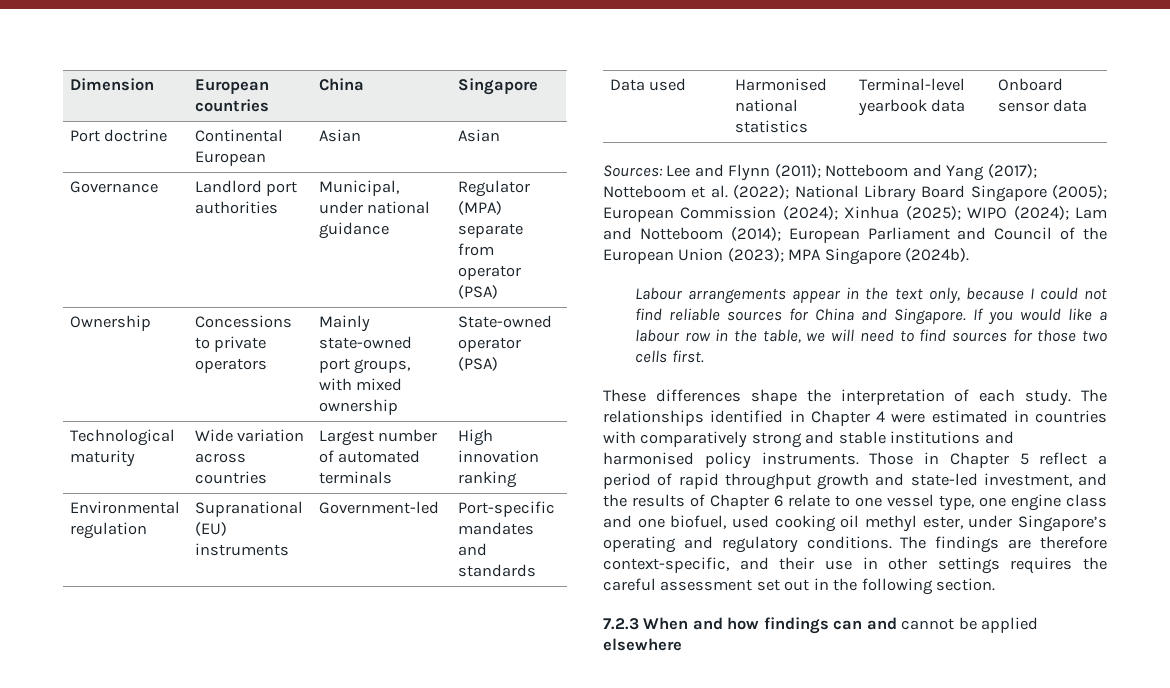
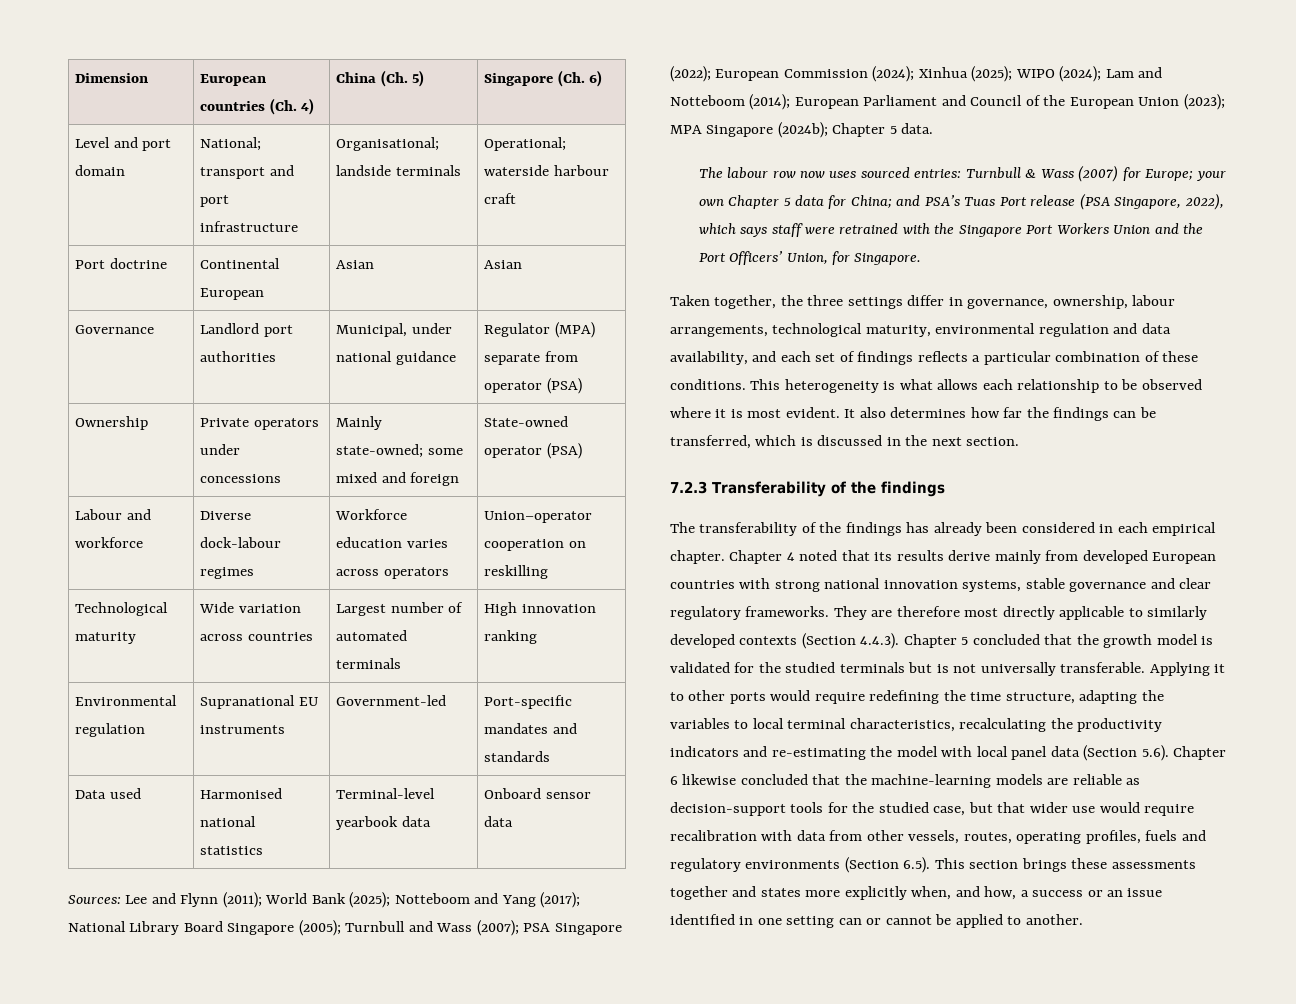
[318,78,364,91] [457,78,538,95] | China | Singapore -> [269,98,315,115] [336,70,425,87] [484,70,603,87] [75,137,172,151] [75,165,126,176] [200,137,262,151] [200,165,294,179] [200,195,230,207] [200,221,299,232] [336,137,440,151] [336,165,461,176] [484,137,567,151] [484,165,609,176] [484,193,517,204] (Ch. 4) | China (Ch. 5) | Singapore (Ch. 6) // Level and port domain | National; transport and port infrastructure | Organisational; landside terminals | Operational; waterside harbour craft
[194,315,292,328] [194,336,267,352] [194,358,267,373] Concessions to private operators -> [200,418,319,430] [200,444,241,455] [200,474,282,483] Private operators under concessions
[318,336,412,349] [318,358,411,374] [318,378,403,391] [318,399,398,415] [457,315,552,328] [457,337,521,352] [457,357,498,371] state-owned port groups, with mixed ownership | State-owned operator (PSA) -> [336,444,463,458] [336,472,460,486] [484,416,569,427] [484,443,582,459] [75,509,151,520] [75,537,144,548] [200,511,252,520] [200,537,282,548] [200,567,255,579] [335,509,408,520] [336,537,448,548] [336,567,449,579] [484,511,593,523] [484,539,586,551] [484,565,549,579] state-owned; some mixed and foreign | State-owned operator (PSA) // Labour and workforce | Diverse dock-labour regimes | Workforce education varies across operators | Union–operator cooperation on reskilling
[194,522,227,536] (EU) -> [298,697,318,706] EU
(821, 171) none -> [265,892,391,908] World Bank (2025);
[603,185,790,199] Notteboom et al. (2022); -> (581, 900) none
(1107, 192) none -> [345,920,622,936] [670,66,711,82] Turnbull and Wass (2007); PSA Singapore (2022);
[905,248,970,262] [635,287,1107,304] [635,308,1107,325] [635,329,1107,343] [635,350,704,363] [603,389,1107,406] [603,410,1107,426] [603,431,1014,448] [603,452,1107,469] [603,473,1107,490] [603,494,1107,511] [603,515,1107,532] [603,536,1107,553] [603,557,1107,574] [603,578,996,595] [603,617,897,634] (2024b). // Labour arrangements appear in the text only, because I could not find reliable sources for China and Singapore. If you would like a labour row in the table, we will need to find sources for those two cells first. // These differences shape the interpretation of each study. The relationships identified in Chapter 4 were estimated in countries with comparatively strong and stable institutions and harmonised policy instruments. Those in Chapter 5 reflect a period of rapid throughput growth and state-led investment, and the results of Chapter 6 relate to one vessel type, one engine class and one biofuel, used cooking oil methyl ester, under Singapore’s operating and regulatory conditions. The findings are therefore context-specific, and their use in other settings requires the careful assessment set out in the following section. // 7.2.3 When and how findings can and -> [777,122,934,138] [698,165,1226,182] [698,193,1224,210] [698,223,1204,237] [698,251,922,265] [670,295,1176,309] [670,323,1171,337] [670,351,1199,365] [670,379,1202,393] [670,407,1156,421] [670,435,1020,449] [670,481,945,497] [670,522,1217,536] [670,550,1217,564] [670,578,1212,592] [670,606,1208,620] [670,633,1214,649] [670,662,1226,676] [670,690,1164,704] [670,718,1163,732] [670,745,1227,761] [670,774,1141,788] [670,802,1195,816] [670,830,1206,844] [670,857,1196,873] [670,886,1163,900] [670,914,882,928] (2024b); Chapter 5 data. // The labour row now uses sourced entries: Turnbull & Wass (2007) for Europe; your own Chapter 5 data for China; and PSA’s Tuas Port release (PSA Singapore, 2022), which says staff were retrained with the Singapore Port Workers Union and the Port Officers’ Union, for Singapore. // Taken together, the three settings differ in governance, ownership, labour arrangements, technological maturity, environmental regulation and data availability, and each set of findings reflects a particular combination of these conditions. This heterogeneity is what allows each relationship to be observed where it is most evident. It also determines how far the findings can be transferred, which is discussed in the next section. // 7.2.3 Transferability of the findings // The transferability of the findings has already been considered in each empirical chapter. Chapter 4 noted that its results derive mainly from developed European countries with strong national innovation systems, stable governance and clear regulatory frameworks. They are therefore most directly applicable to similarly developed contexts (Section 4.4.3). Chapter 5 concluded that the growth model is validated for the studied terminals but is not universally transferable. Applying it to other ports would require redefining the time structure, adapting the variables to local terminal characteristics, recalculating the productivity indicators and re-estimating the model with local panel data (Section 5.6). Chapter 6 likewise concluded that the machine-learning models are reliable as decision-support tools for the studied case, but that wider use would require recalibration with data from other vessels, routes, operating profiles, fuels and regulatory environments (Section 6.5). This section brings these assessments together and states more explicitly when, and how, a success or an issue identified in one setting can or
[603,638,682,651] elsewhere -> [1007,914,1083,925] to another.

